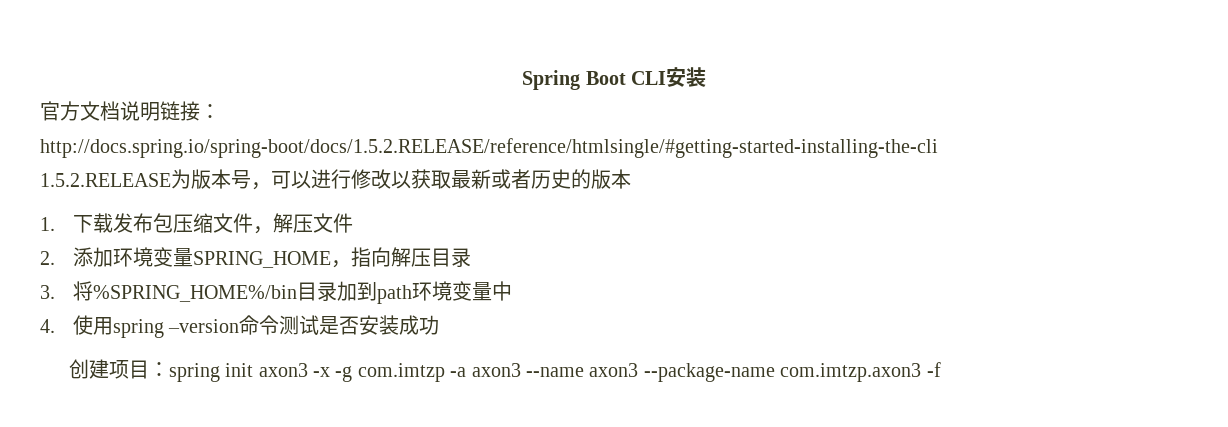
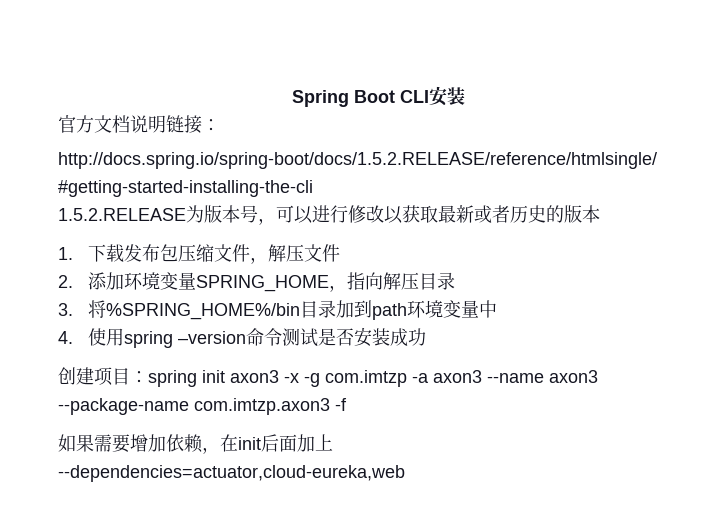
(941, 369) none -> [58,434,333,454] [58,465,405,482] // 如果需要增加依赖，在init后面加上 // --dependencies=actuator,cloud-eureka,web

